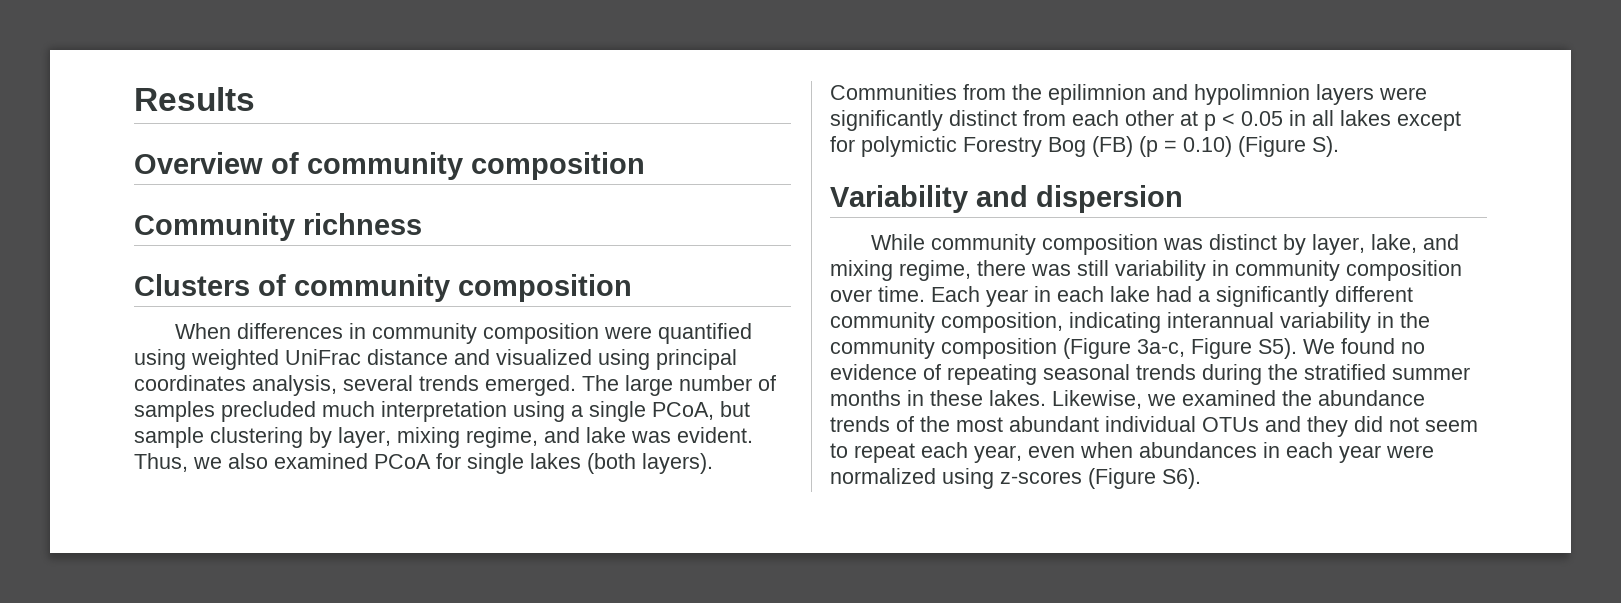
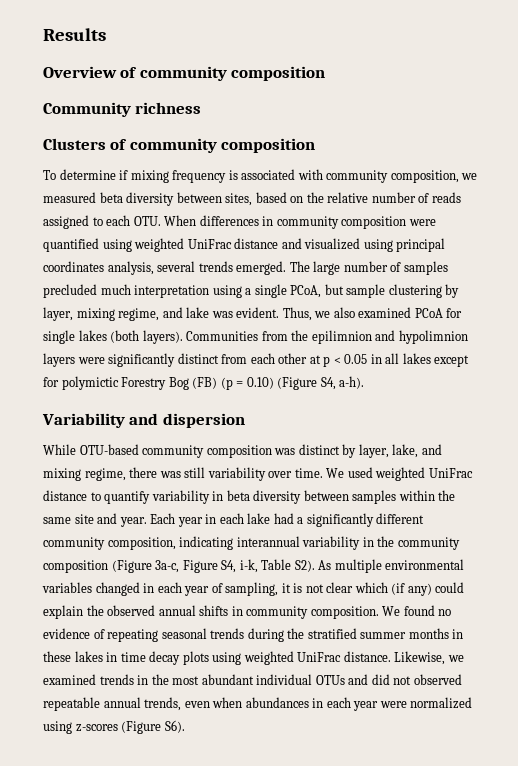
(632, 288) none -> [43,169,478,183] [43,192,461,206] [43,215,161,229] To determine if mixing frequency is associated with community composition, we measured beta diversity between sites, based on the relative number of reads assigned to each OTU.
[1312,136,1339,157] S). -> [320,376,365,390] S4, a-h).
(925, 242) none -> [79,444,139,455] OTU-based
[1212,260,1462,281] [830,286,925,302] in community composition over time. -> [268,467,473,481] [43,490,456,504] [43,513,147,527] over time. We used weighted UniFrac distance to quantify variability in beta diversity between samples within the same site and year.
[1258,338,1297,359] S5). -> [221,559,465,573] [42,582,465,596] [43,605,379,619] S4, i-k, Table S2). As multiple environmental variables changed in each year of sampling, it is not clear which (if any) could explain the observed annual shifts in community composition.
[989,390,1425,409] [830,416,914,432] lakes. Likewise, we examined the abundance trends of -> [74,651,464,665] [43,674,149,685] lakes in time decay plots using weighted UniFrac distance. Likewise, we examined trends in
[1307,416,1348,437] they -> (369, 679) none
[1425,420,1478,432] [830,442,1022,463] seem to repeat each year, -> [413,674,462,685] [43,697,182,711] observed repeatable annual trends,

